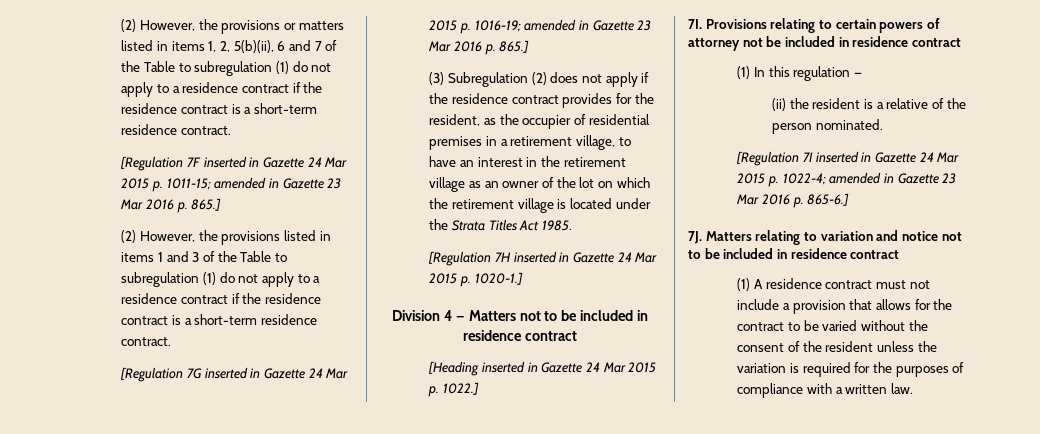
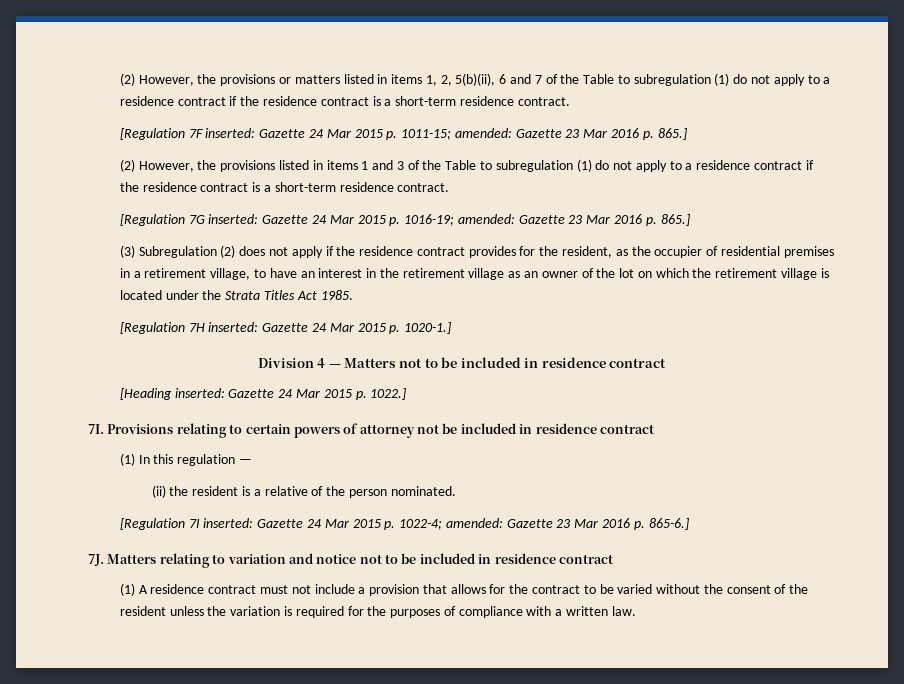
[203,156,260,168] inserted in -> [205,128,256,138] inserted:
[214,177,279,189] amended in -> [454,128,512,138] amended:
[204,367,261,379] inserted in -> [208,214,259,224] inserted:
[524,19,589,31] amended in -> [457,214,515,224] amended:
[513,251,570,263] inserted in -> [208,322,259,332] inserted:
[482,361,538,373] inserted in -> [174,388,225,398] inserted:
[815,151,872,163] inserted in -> [203,518,254,528] inserted:
[829,172,894,184] amended in -> [445,518,503,528] amended:

